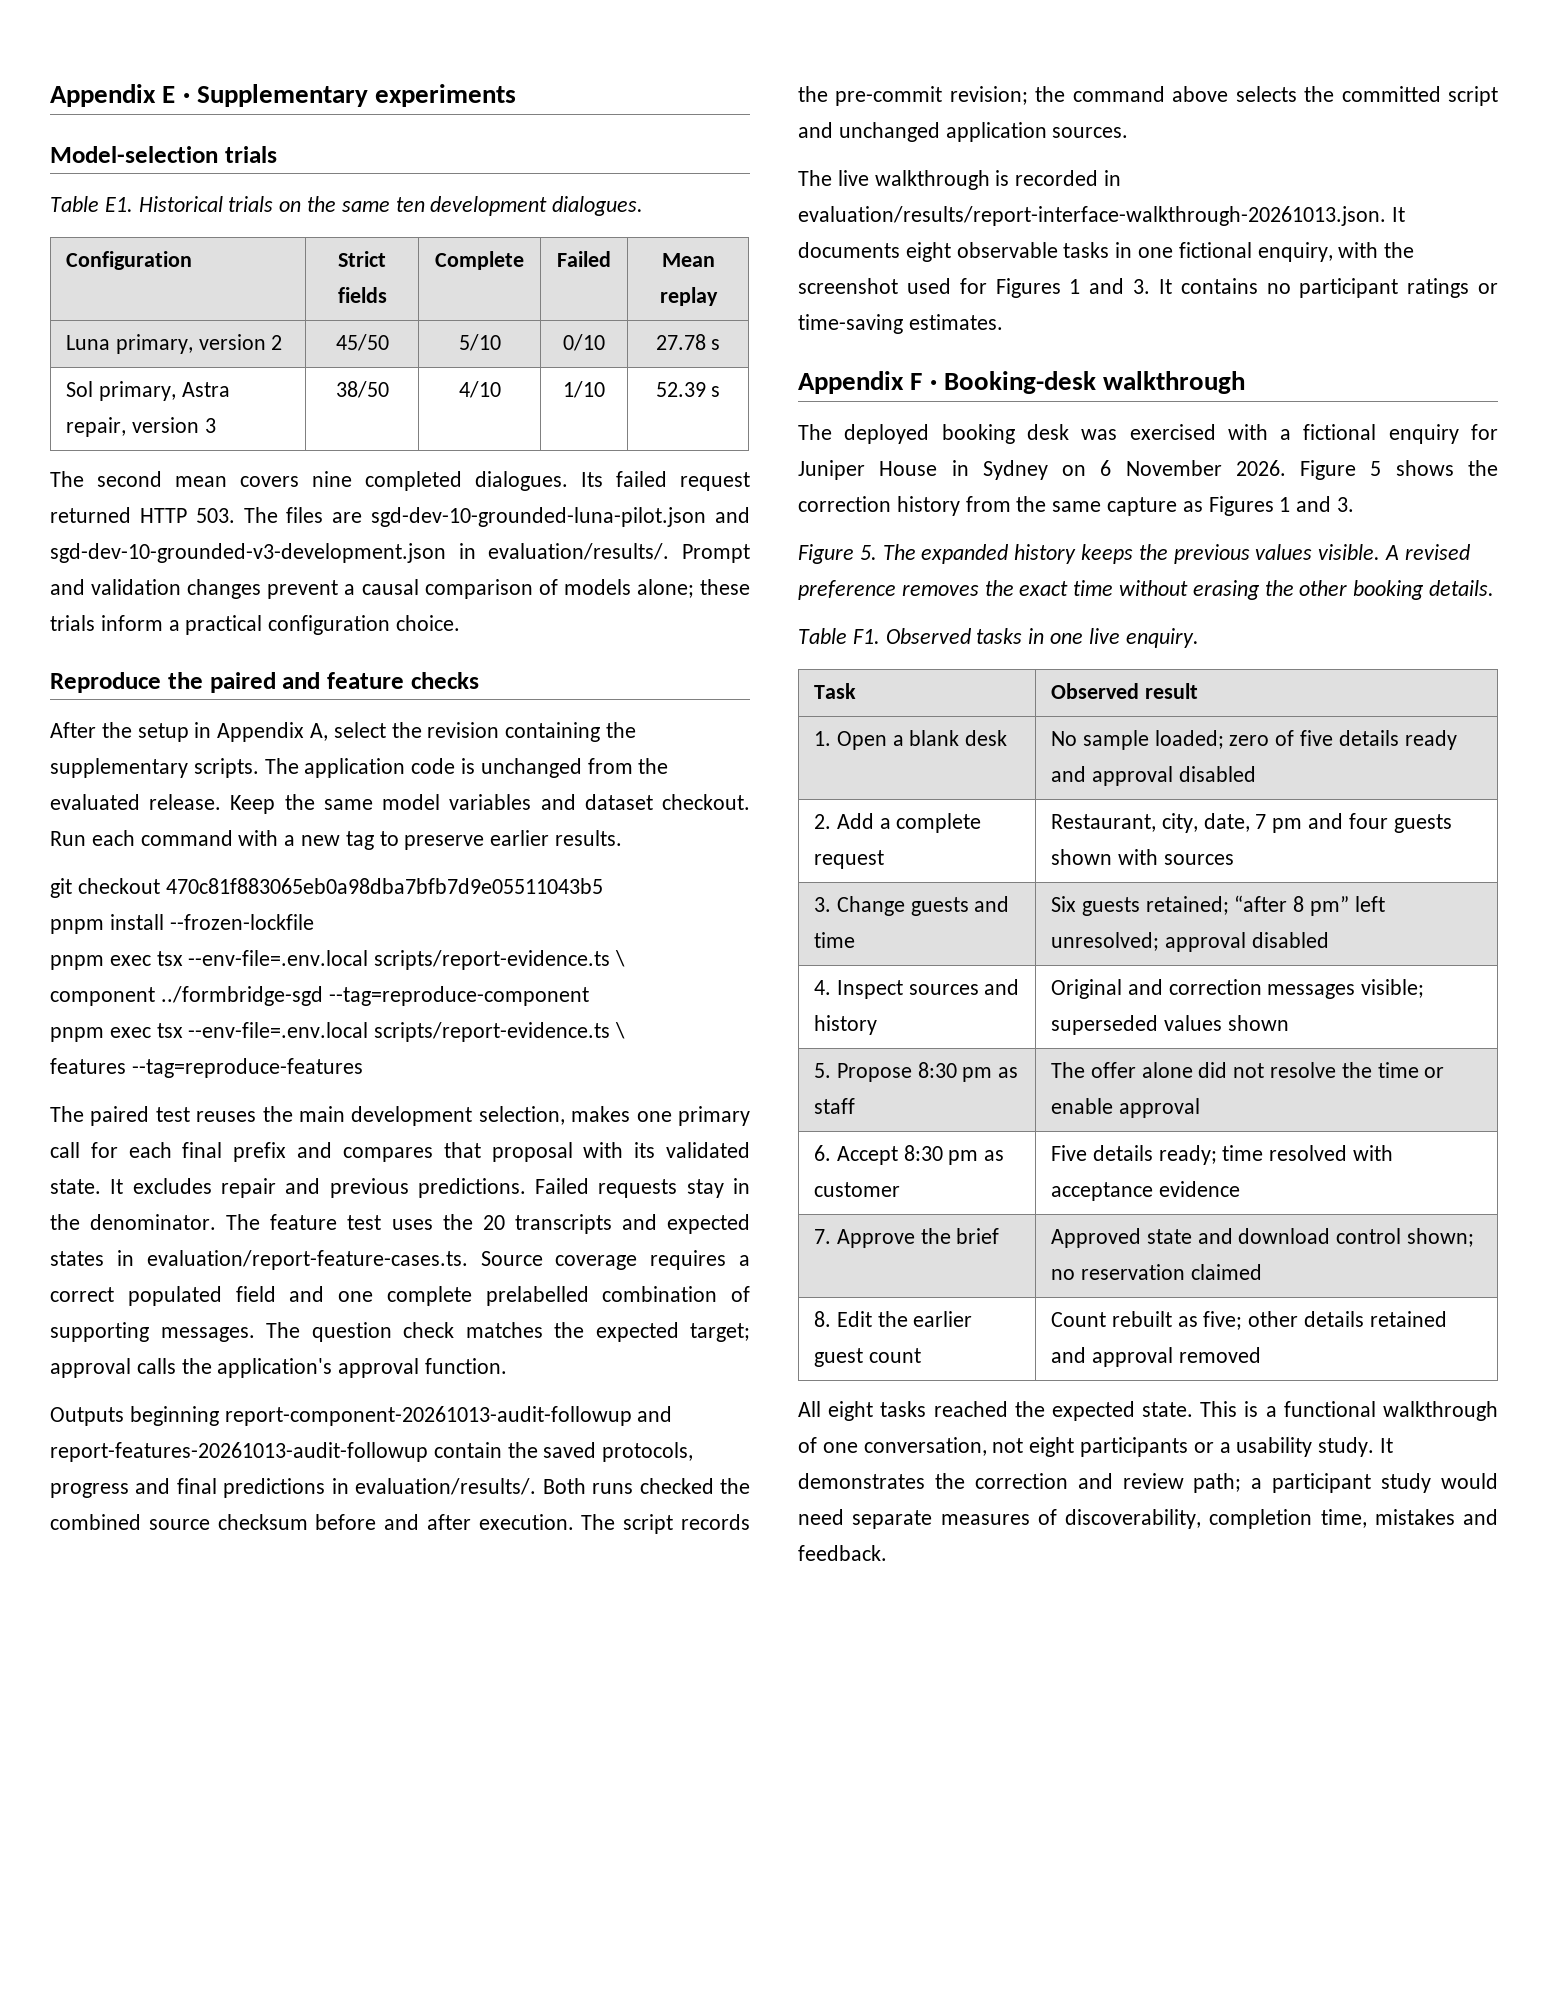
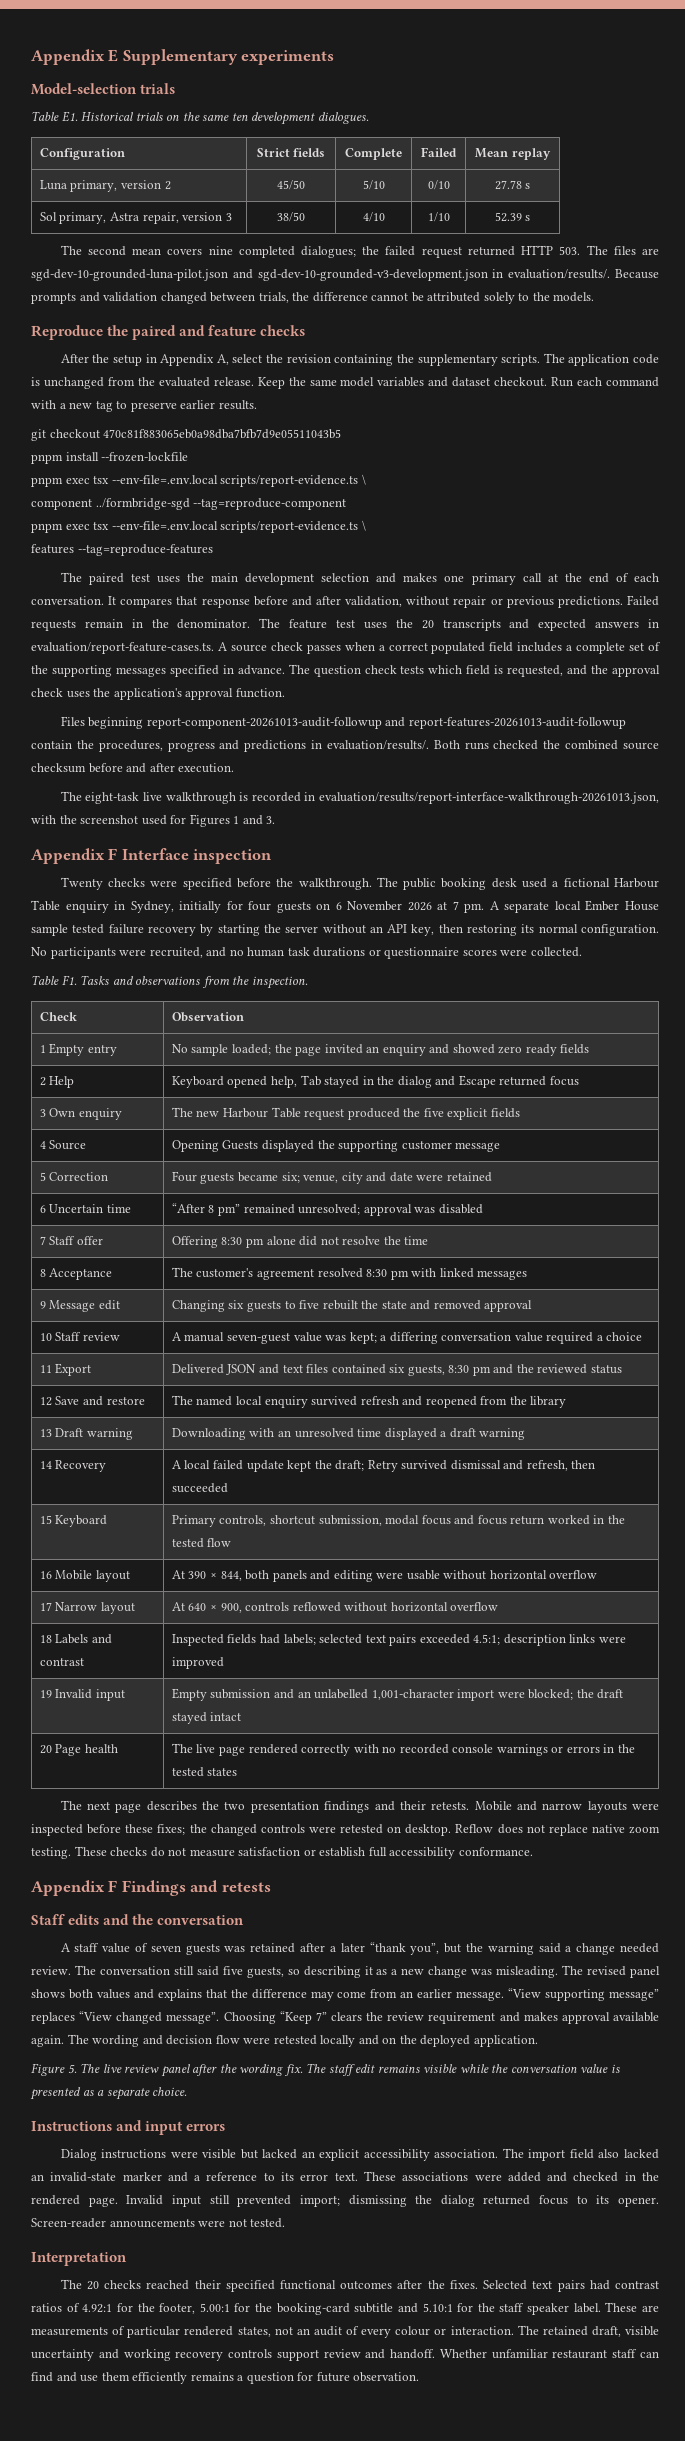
[182,93,190,103] · -> (119, 55) none
[475,471,603,491] dialogues. Its -> [300,246,380,258] dialogues; the
[682,544,750,563] [50,579,750,599] [50,615,461,635] Prompt and validation changes prevent a causal comparison of models alone; these trials inform a practical configuration choice. -> [615,269,659,279] [31,292,595,304] Because prompts and validation changed between trials, the difference cannot be attributed solely to the models.
[196,1111,257,1122] reuses -> [156,576,180,583] uses
[478,1106,565,1125] selection, -> [321,573,397,583] selection and
[90,1142,751,1162] [50,1178,321,1198] for each final prefix and compares that proposal with its validated state. It excludes repair and -> [547,573,659,583] [31,596,503,608] at the end of each conversation. It compares that response before and after validation, without repair or
[686,1179,724,1198] stay -> [84,619,123,628] remain
[50,1251,104,1266] states -> [595,621,640,628] answers
[480,1250,750,1270] [50,1286,750,1306] [50,1322,750,1342] [50,1358,176,1378] Source coverage requires a correct populated field and one complete prelabelled combination of supporting messages. The question check matches the expected target; approval calls -> [217,642,662,654] [31,664,660,677] [31,688,90,698] A source check passes when a correct populated field includes a complete set of the supporting messages specified in advance. The question check tests which field is requested, and the approval check uses
[50,1407,124,1426] Outputs -> [60,716,85,726] Files
[543,1442,694,1462] saved protocols, -> [98,740,163,752] procedures,
[176,1478,217,1494] final -> (240, 745) none
[581,1514,751,1534] [798,86,1498,106] [798,122,1129,142] [798,170,832,186] The script records the pre-commit revision; the command above selects the committed script and unchanged application sources. // The -> [60,791,140,804] // The eight-task
[798,206,1405,226] [798,242,1333,262] evaluation/results/report-interface-walkthrough-20261013.json. It documents eight observable tasks in one fictional enquiry, -> [319,792,659,804] evaluation/results/report-interface-walkthrough-20261013.json,
[1158,278,1498,298] [798,314,1003,334] [798,371,1246,394] [798,424,1498,444] [798,460,1498,480] [798,496,1355,516] [798,544,1470,564] [798,580,1495,600] [798,628,1199,648] [813,683,856,699] [1050,683,1198,699] [813,730,1008,750] [1050,730,1457,750] [1050,766,1256,786] [813,813,982,833] [813,850,884,869] [1050,813,1452,833] [1050,849,1234,865] [813,896,1010,916] [813,932,855,948] [1050,895,1385,916] [1050,932,1329,952] [813,979,1020,999] [813,1015,877,1035] [1050,979,1425,999] [1050,1015,1289,1035] [813,1062,1019,1082] [813,1098,855,1114] [1050,1062,1136,1078] It contains no participant ratings or time-saving estimates. // Appendix F · Booking-desk walkthrough // The deployed booking desk was exercised with a fictional enquiry for Juniper House in Sydney on 6 November 2026. Figure 5 shows the correction history from the same capture as Figures 1 and 3. // Figure 5. The expanded history keeps the previous values visible. A revised preference removes the exact time without erasing the other booking details. // Table F1. Observed tasks in one live enquiry. // Task | Observed result // 1. Open a blank desk | No sample loaded; zero of five details ready and approval disabled // 2. Add a complete request | Restaurant, city, date, 7 pm and four guests shown with sources // 3. Change guests and time | Six guests retained; “after 8 pm” left unresolved; approval disabled // 4. Inspect sources and history | Original and correction messages visible; superseded values shown // 5. Propose 8:30 pm as staff | The offer -> [31,848,273,864] [60,877,659,890] [31,900,660,913] [31,924,659,936] [31,947,582,959] [31,975,308,989] [39,1012,77,1021] [171,1012,244,1022] [39,1043,117,1056] [171,1044,590,1056] [39,1076,75,1088] [171,1075,579,1088] [39,1108,122,1120] [171,1107,520,1120] [39,1140,87,1150] [171,1140,501,1152] [39,1172,109,1181] [171,1171,492,1184] [39,1204,131,1213] [171,1203,483,1216] [39,1236,103,1245] [171,1236,264,1248] // Appendix F Interface inspection // Twenty checks were specified before the walkthrough. The public booking desk used a fictional Harbour Table enquiry in Sydney, initially for four guests on 6 November 2026 at 7 pm. A separate local Ember House sample tested failure recovery by starting the server without an API key, then restoring its normal configuration. No participants were recruited, and no human task durations or questionnaire scores were collected. // Table F1. Tasks and observations from the inspection. // Check | Observation // 1 Empty entry | No sample loaded; the page invited an enquiry and showed zero ready fields // 2 Help | Keyboard opened help, Tab stayed in the dialog and Escape returned focus // 3 Own enquiry | The new Harbour Table request produced the five explicit fields // 4 Source | Opening Guests displayed the supporting customer message // 5 Correction | Four guests became six; venue, city and date were retained // 6 Uncertain time | “After 8 pm” remained unresolved; approval was disabled // 7 Staff offer | Offering 8:30 pm
[1424,1067,1445,1078] [1050,1098,1200,1118] [813,1145,1005,1165] [813,1182,900,1197] [1050,1145,1393,1165] [1050,1181,1240,1201] [813,1228,1000,1248] [1050,1228,1474,1248] [1050,1264,1262,1280] [813,1311,973,1327] [813,1348,921,1367] [1050,1311,1447,1330] [1050,1347,1261,1367] [798,1401,1498,1421] [798,1437,1394,1457] [798,1473,1499,1493] [798,1509,1498,1529] [798,1545,887,1561] or enable approval // 6. Accept 8:30 pm as customer | Five details ready; time resolved with acceptance evidence // 7. Approve the brief | Approved state and download control shown; no reservation claimed // 8. Edit the earlier guest count | Count rebuilt as five; other details retained and approval removed // All eight tasks reached the expected state. This is a functional walkthrough of one conversation, not eight participants or a usability study. It demonstrates the correction and review path; a participant study would need separate measures of discoverability, completion time, mistakes and feedback. -> [39,1268,113,1280] [171,1267,528,1280] [39,1300,120,1312] [171,1300,533,1312] [39,1332,120,1341] [171,1332,643,1344] [39,1363,92,1376] [171,1364,622,1376] [39,1396,145,1406] [171,1395,567,1408] [39,1428,133,1440] [171,1428,526,1440] [39,1460,107,1472] [171,1460,596,1472] [171,1483,228,1493] [39,1515,108,1527] [171,1515,625,1527] [171,1538,232,1548] [39,1570,130,1582] [171,1570,598,1582] [39,1602,135,1614] [171,1602,499,1613] [39,1634,112,1644] [39,1658,84,1666] [171,1634,626,1646] [171,1657,224,1669] [39,1689,125,1701] [171,1688,624,1701] [171,1712,242,1724] [39,1744,118,1756] [171,1743,635,1756] [171,1767,238,1777] [60,1800,659,1813] [31,1824,660,1836] [31,1846,533,1859] [31,1880,271,1896] [31,1914,245,1925] [60,1942,659,1955] [31,1965,661,1978] [31,1988,659,2001] [31,2011,659,2024] [31,2034,538,2047] [31,2063,620,2077] [30,2087,188,2100] [31,2120,226,2135] [60,2148,659,2161] [31,2171,659,2182] [31,2195,659,2207] [31,2218,286,2228] [31,2252,127,2266] [60,2279,659,2292] [31,2302,660,2315] [31,2325,659,2338] [31,2349,659,2361] [31,2372,420,2384] // 8 Acceptance | The customer's agreement resolved 8:30 pm with linked messages // 9 Message edit | Changing six guests to five rebuilt the state and removed approval // 10 Staff review | A manual seven-guest value was kept; a differing conversation value required a choice // 11 Export | Delivered JSON and text files contained six guests, 8:30 pm and the reviewed status // 12 Save and restore | The named local enquiry survived refresh and reopened from the library // 13 Draft warning | Downloading with an unresolved time displayed a draft warning // 14 Recovery | A local failed update kept the draft; Retry survived dismissal and refresh, then succeeded // 15 Keyboard | Primary controls, shortcut submission, modal focus and focus return worked in the tested flow // 16 Mobile layout | At 390 × 844, both panels and editing were usable without horizontal overflow // 17 Narrow layout | At 640 × 900, controls reflowed without horizontal overflow // 18 Labels and contrast | Inspected fields had labels; selected text pairs exceeded 4.5:1; description links were improved // 19 Invalid input | Empty submission and an unlabelled 1,001-character import were blocked; the draft stayed intact // 20 Page health | The live page rendered correctly with no recorded console warnings or errors in the tested states // The next page describes the two presentation findings and their retests. Mobile and narrow layouts were inspected before these fixes; the changed controls were retested on desktop. Reflow does not replace native zoom testing. These checks do not measure satisfaction or establish full accessibility conformance. // Appendix F Findings and retests // Staff edits and the conversation // A staff value of seven guests was retained after a later “thank you”, but the warning said a change needed review. The conversation still said five guests, so describing it as a new change was misleading. The revised panel shows both values and explains that the difference may come from an earlier message. “View supporting message” replaces “View changed message”. Choosing “Keep 7” clears the review requirement and makes approval available again. The wording and decision flow were retested locally and on the deployed application. // Figure 5. The live review panel after the wording fix. The staff edit remains visible while the conversation value is presented as a separate choice. // Instructions and input errors // Dialog instructions were visible but lacked an explicit accessibility association. The import field also lacked an invalid-state marker and a reference to its error text. These associations were added and checked in the rendered page. Invalid input still prevented import; dismissing the dialog returned focus to its opener. Screen-reader announcements were not tested. // Interpretation // The 20 checks reached their specified functional outcomes after the fixes. Selected text pairs had contrast ratios of 4.92:1 for the footer, 5.00:1 for the booking-card subtitle and 5.10:1 for the staff speaker label. These are measurements of particular rendered states, not an audit of every colour or interaction. The retained draft, visible uncertainty and working recovery controls support review and handoff. Whether unfamiliar restaurant staff can find and use them efficiently remains a question for future observation.

